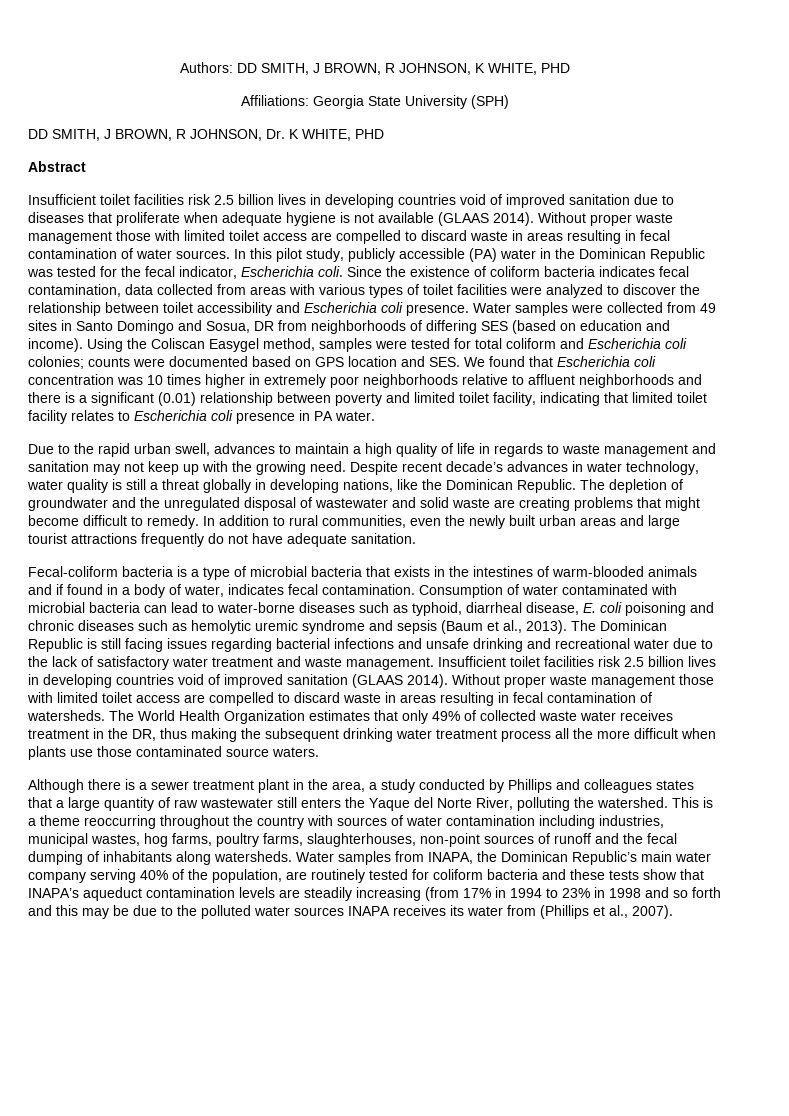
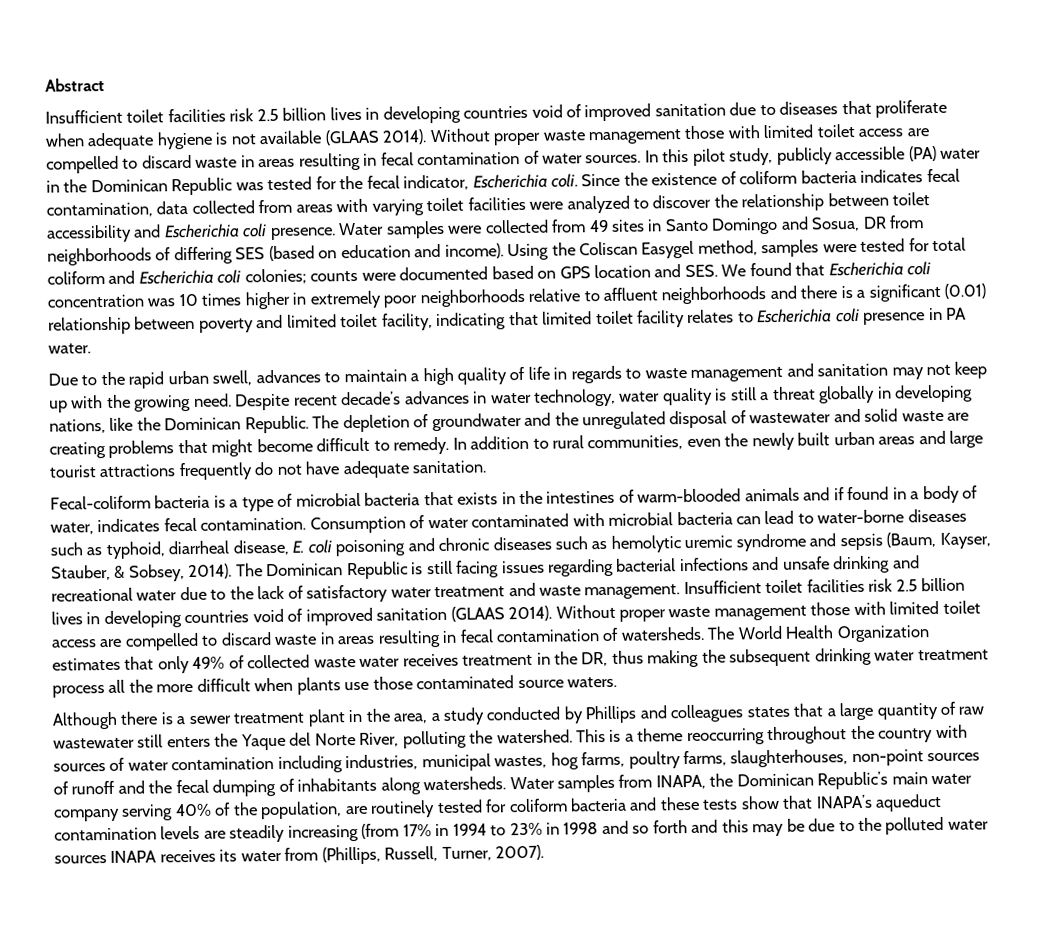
[179,62,570,75] [240,95,509,109] [28,129,384,141] Authors: DD SMITH, J BROWN, R JOHNSON, K WHITE, PHD // Affiliations: Georgia State University (SPH) // DD SMITH, J BROWN, R JOHNSON, Dr. K WHITE, PHD // -> (45, 84) none
[319,284,419,298] various types of -> [371,199,424,216] varying
[441,620,567,634] (Baum et al., 2013). -> [886,532,991,549] [51,563,233,582] (Baum, Kayser, Stauber, & Sobsey, 2014).
[540,905,628,919] (Phillips et al., -> [321,846,492,865] (Phillips, Russell, Turner,

